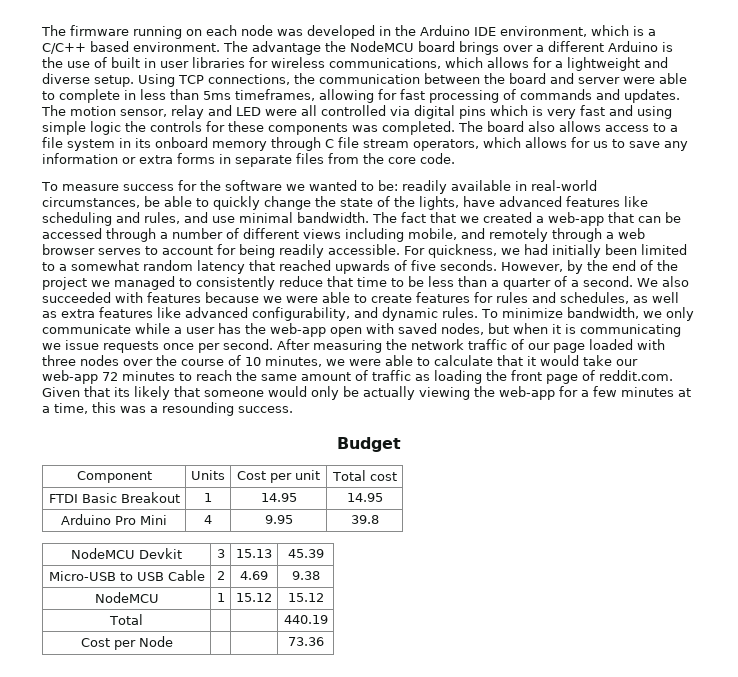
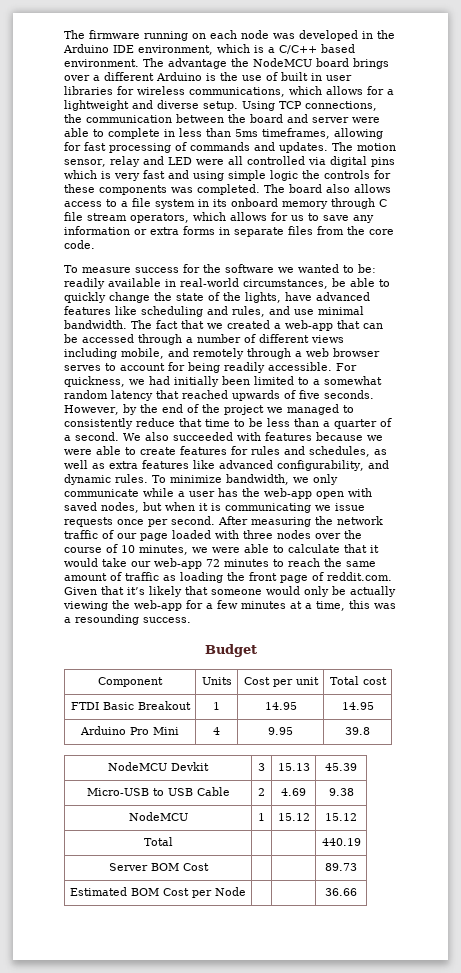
[114,387,130,397] its -> [127,587,145,595] it’s
(328, 619) none -> [108,863,209,871] [325,863,357,871] [70,887,159,896] Server BOM Cost | | | 89.73 // Estimated BOM
[287,637,324,646] 73.36 -> [325,888,357,896] 36.66

